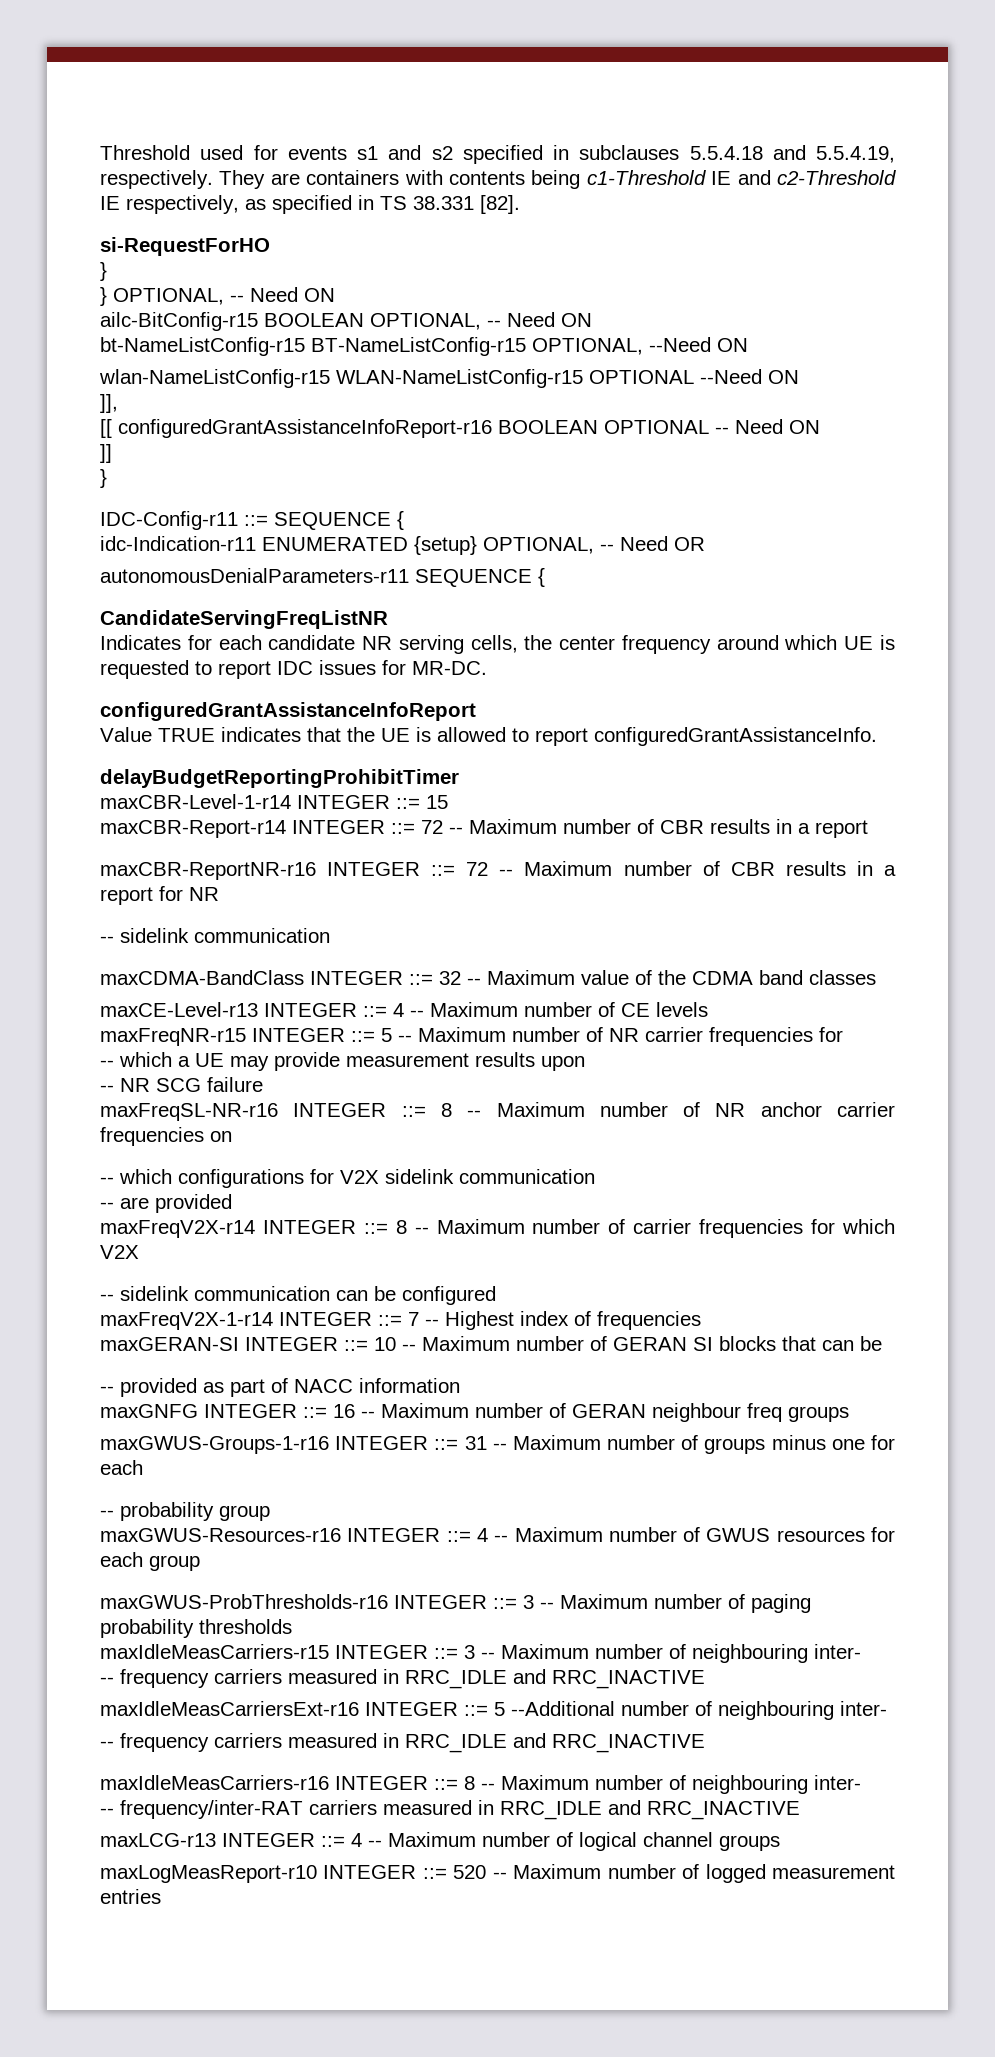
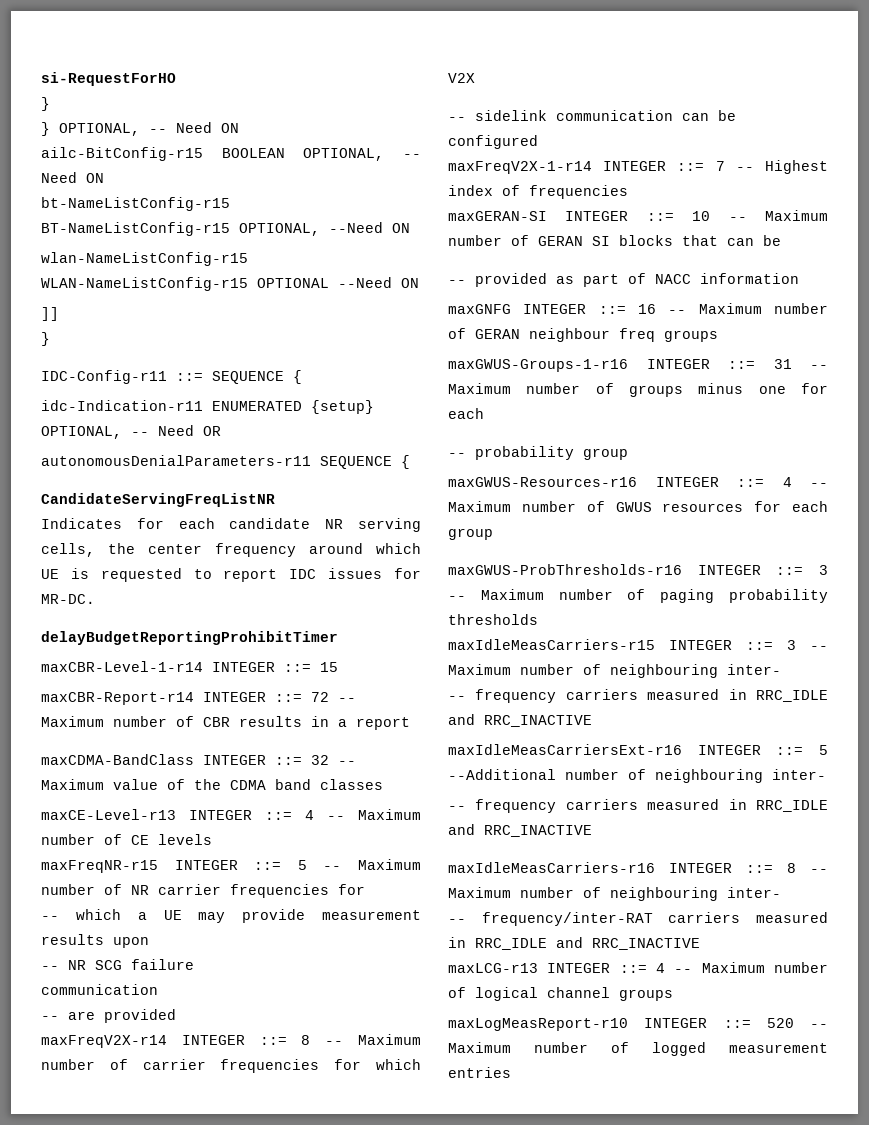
[100,145,895,164] [100,170,896,189] [100,195,520,214] Threshold used for events s1 and s2 specified in subclauses 5.5.4.18 and 5.5.4.19, respectively. They are containers with contents being c1-Threshold IE and c2-Threshold IE respectively, as specified in TS 38.331 [82]. // -> (41, 79) none
[100,394,118,413] [100,419,820,438] // ]], // [[ configuredGrantAssistanceInfoReport-r16 BOOLEAN OPTIONAL -- Need ON -> (419, 283) none
[100,702,476,721] [100,727,877,746] // configuredGrantAssistanceInfoReport // Value TRUE indicates that the UE is allowed to report configuredGrantAssistanceInfo. -> (95, 599) none
[100,861,897,880] [100,886,219,905] [100,928,330,943] // maxCBR-ReportNR-r16 INTEGER ::= 72 -- Maximum number of CBR results in a report for NR // -- sidelink communication -> (410, 723) none
[100,1102,895,1121] [100,1127,232,1146] [100,1169,454,1188] maxFreqSL-NR-r16 INTEGER ::= 8 -- Maximum number of NR anchor carrier frequencies on // -- which configurations for V2X sidelink -> (194, 964) none

